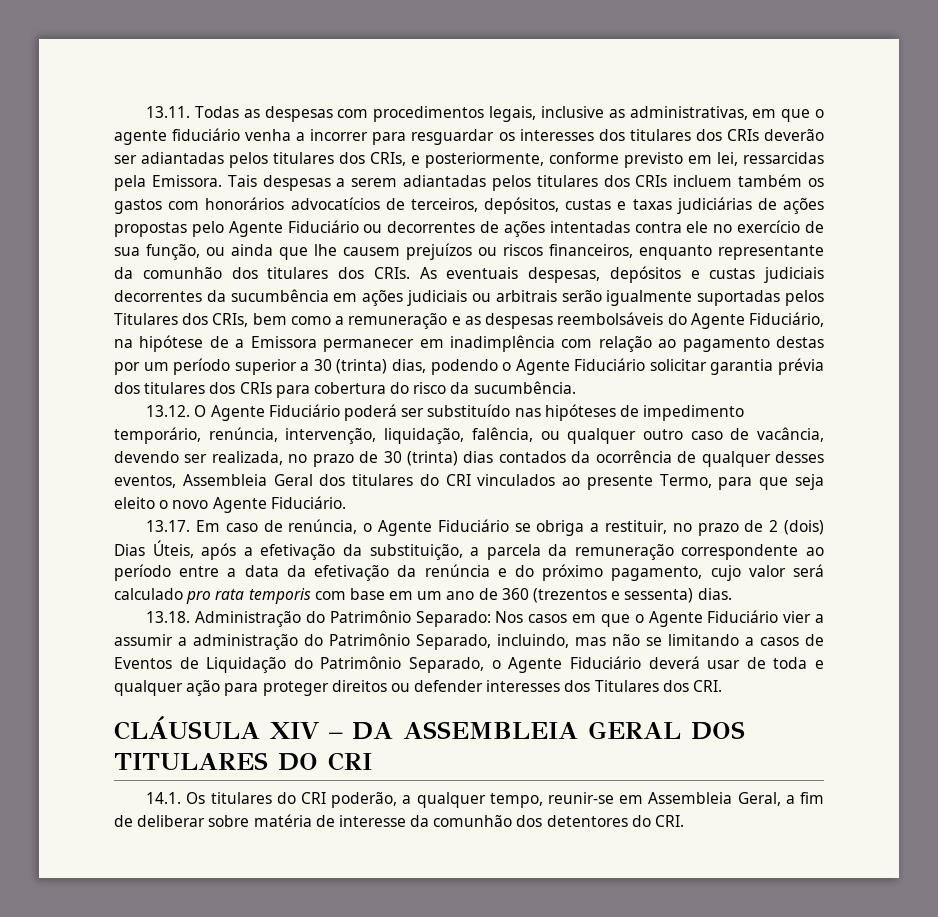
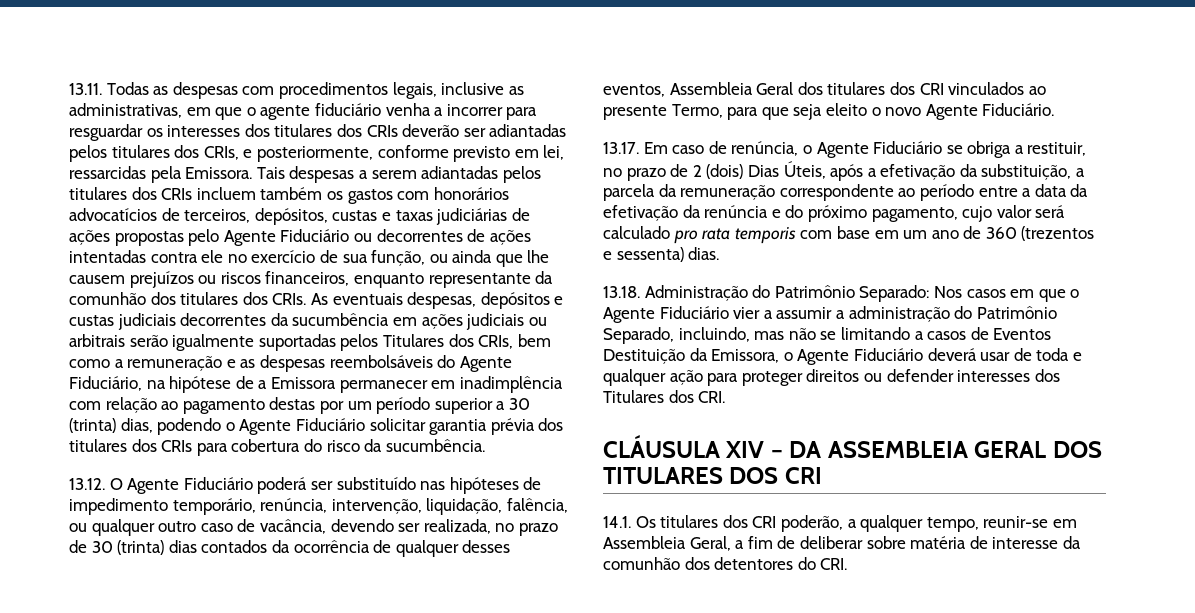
[419,474,439,486] do -> [889,82,915,95] dos
[179,656,485,673] de Liquidação do Patrimônio Separado, -> [603,348,780,364] Destituição da Emissora,
[278,753,318,771] DO -> [729,467,779,484] DOS
[276,792,296,804] do -> [722,515,748,528] dos

